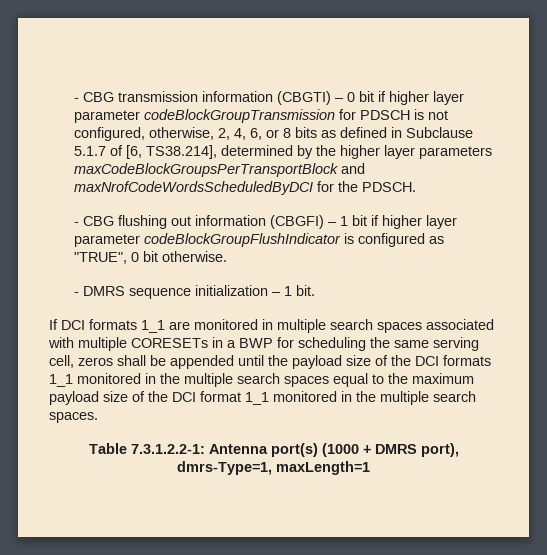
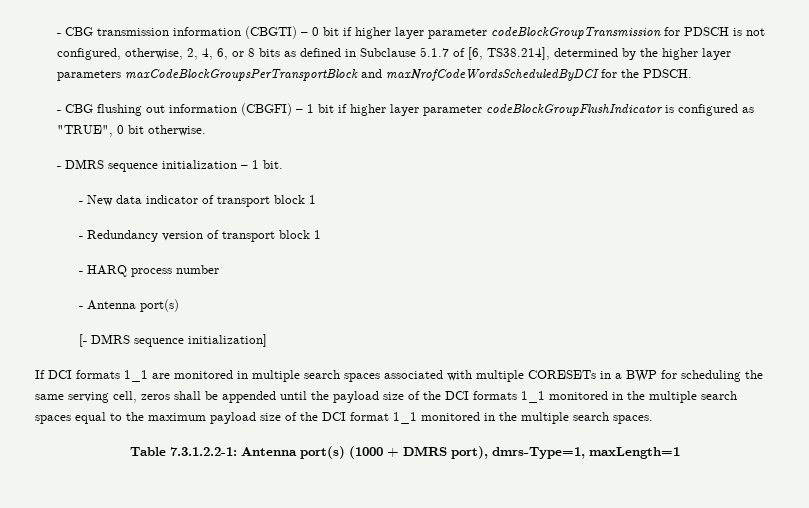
(315, 290) none -> [78,195,316,207] [78,230,321,242] [78,265,219,277] [78,299,179,312] [78,334,267,347] // - New data indicator of transport block 1 // - Redundancy version of transport block 1 // - HARQ process number // - Antenna port(s) // [- DMRS sequence initialization]

